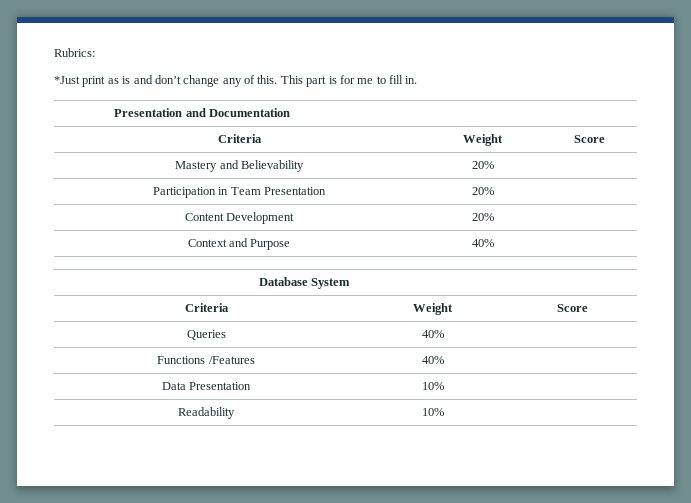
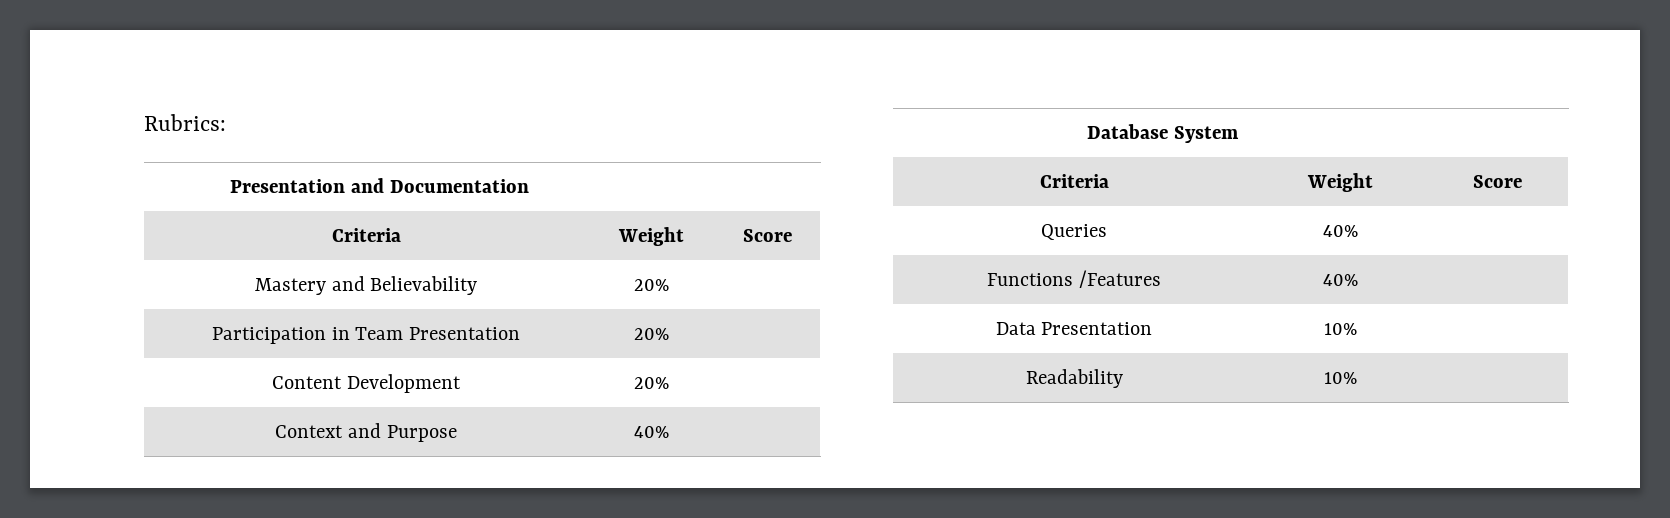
[54,75,418,87] // *Just print as is and don’t change any of this. This part is for me to fill in. -> (226, 122) none

